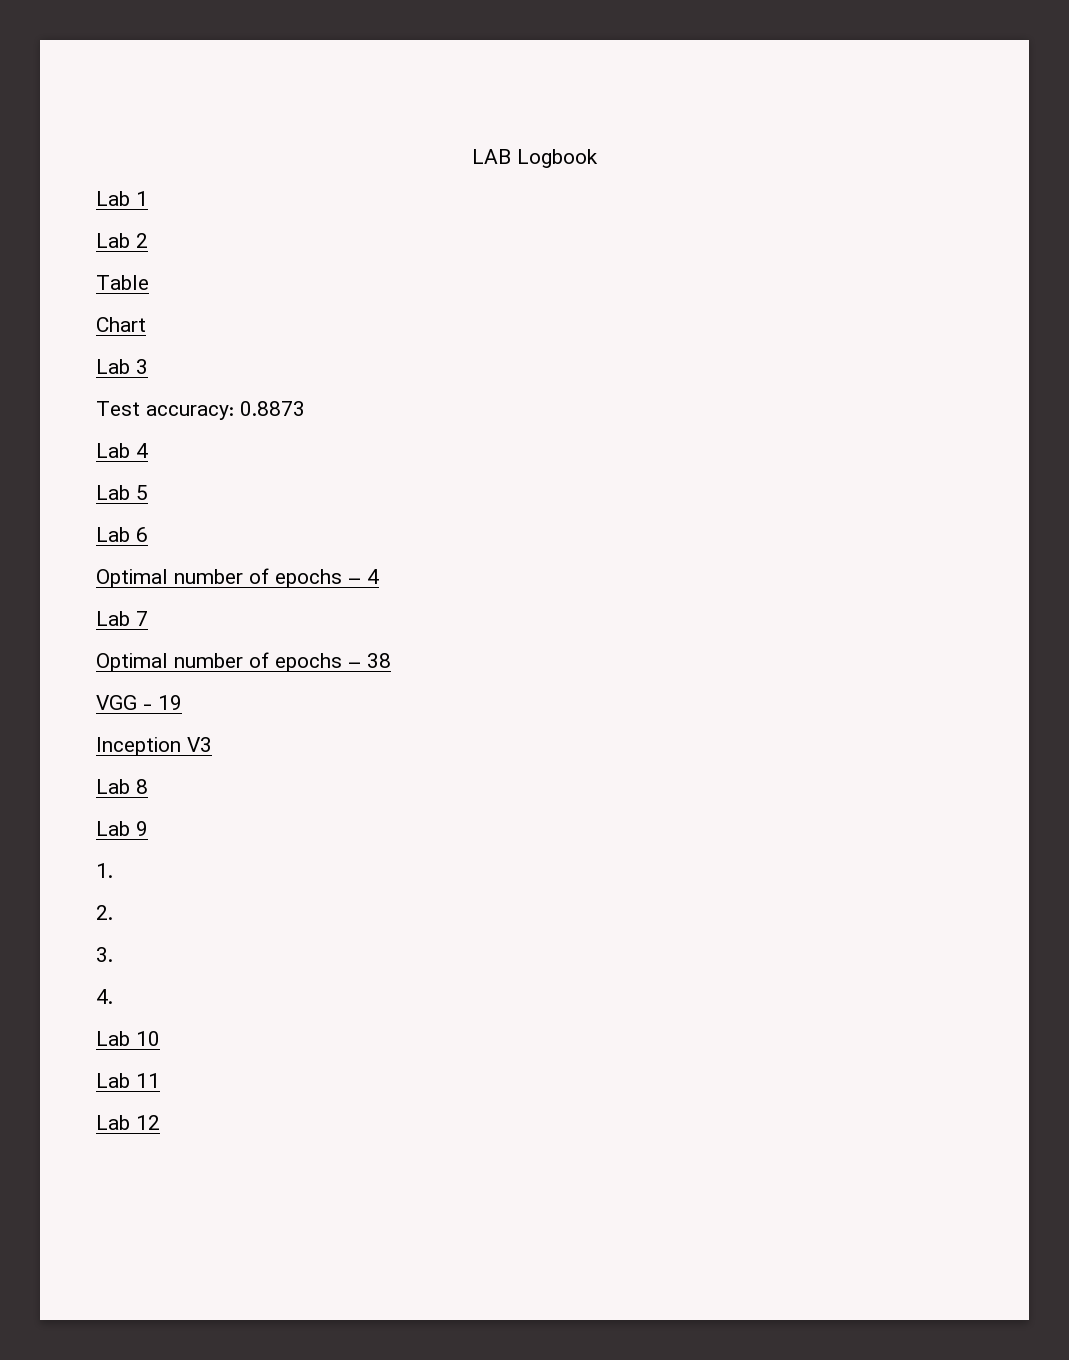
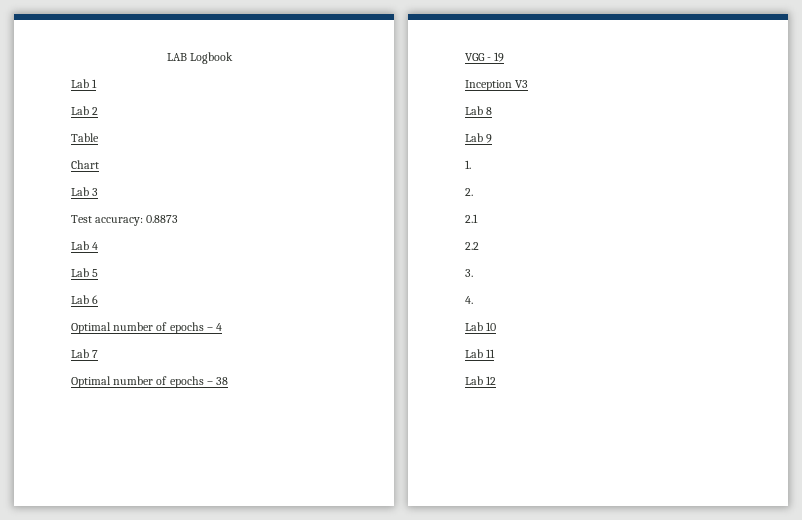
(113, 912) none -> [465,214,478,223] [465,242,479,250] // 2.1 // 2.2

